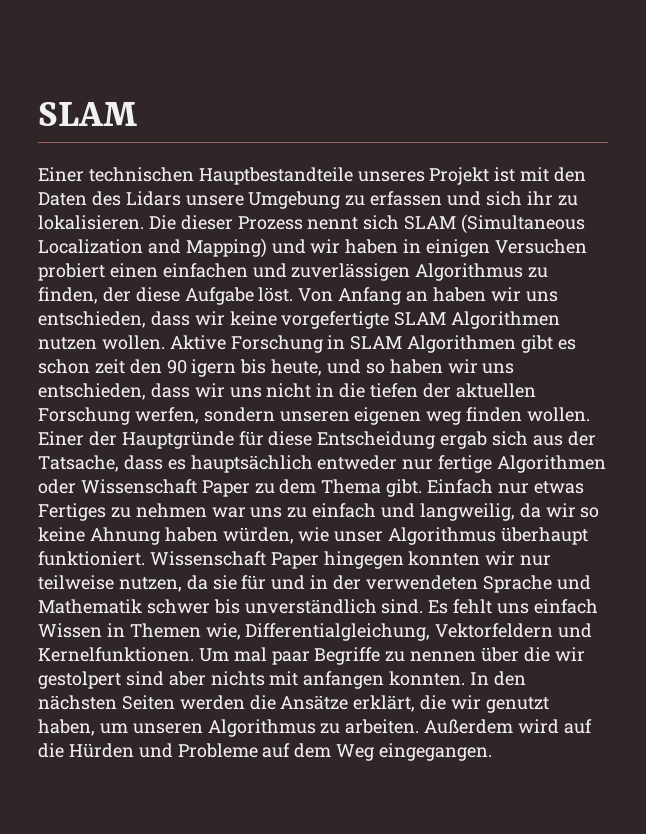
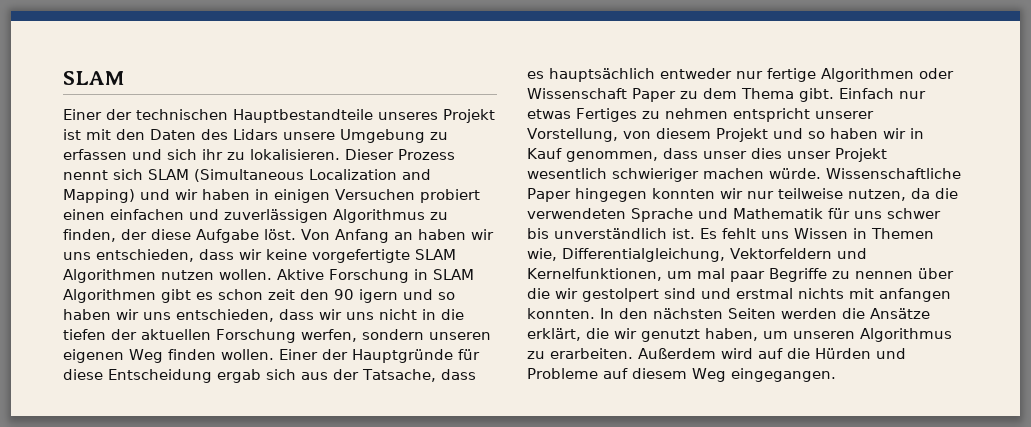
(84, 174) none -> [106,109,132,120] der
[148,215,233,230] Die dieser -> [345,149,394,160] Dieser
[240,359,323,376] bis heute, -> (398, 296) none
[426,411,462,425] weg -> [129,349,163,363] Weg
[211,503,600,521] [38,527,589,545] [38,551,266,566] war uns zu einfach und langweilig, da wir so keine Ahnung haben würden, wie unser Algorithmus überhaupt funktioniert. Wissenschaft -> [733,108,874,122] [527,128,924,142] [527,148,887,162] [527,168,961,182] entspricht unserer Vorstellung, von diesem Projekt und so haben wir in Kauf genommen, dass unser dies unser Projekt wesentlich schwieriger machen würde. Wissenschaftliche
[212,575,362,590] sie für und in der -> [935,188,958,199] die
(142, 606) none -> [828,208,882,219] für uns
[381,599,424,614] sind. -> [672,228,695,239] ist.
[533,599,598,614] einfach -> (789, 235) none
[38,647,229,662] Kernelfunktionen. Um -> [527,268,692,281] Kernelfunktionen, um
[168,671,206,686] aber -> [701,288,793,299] und erstmal
[345,719,420,734] arbeiten. -> [550,348,633,359] erarbeiten.
[294,743,332,758] dem -> [632,368,687,379] diesem

